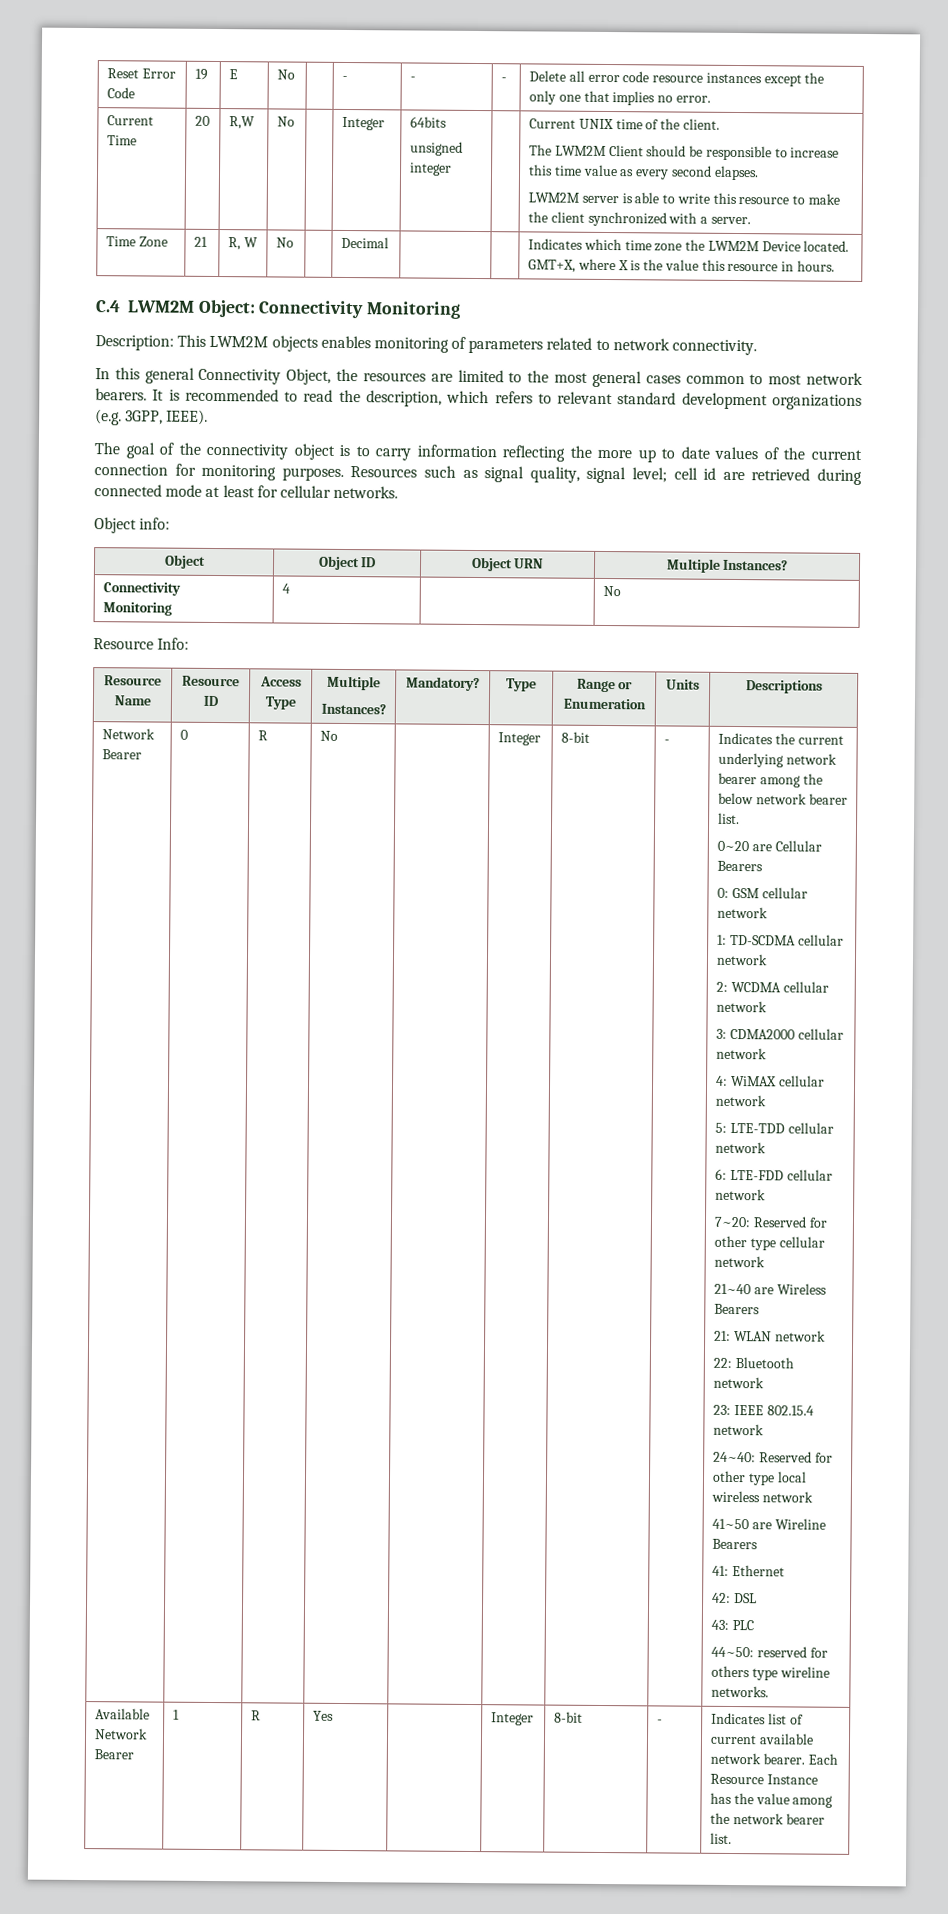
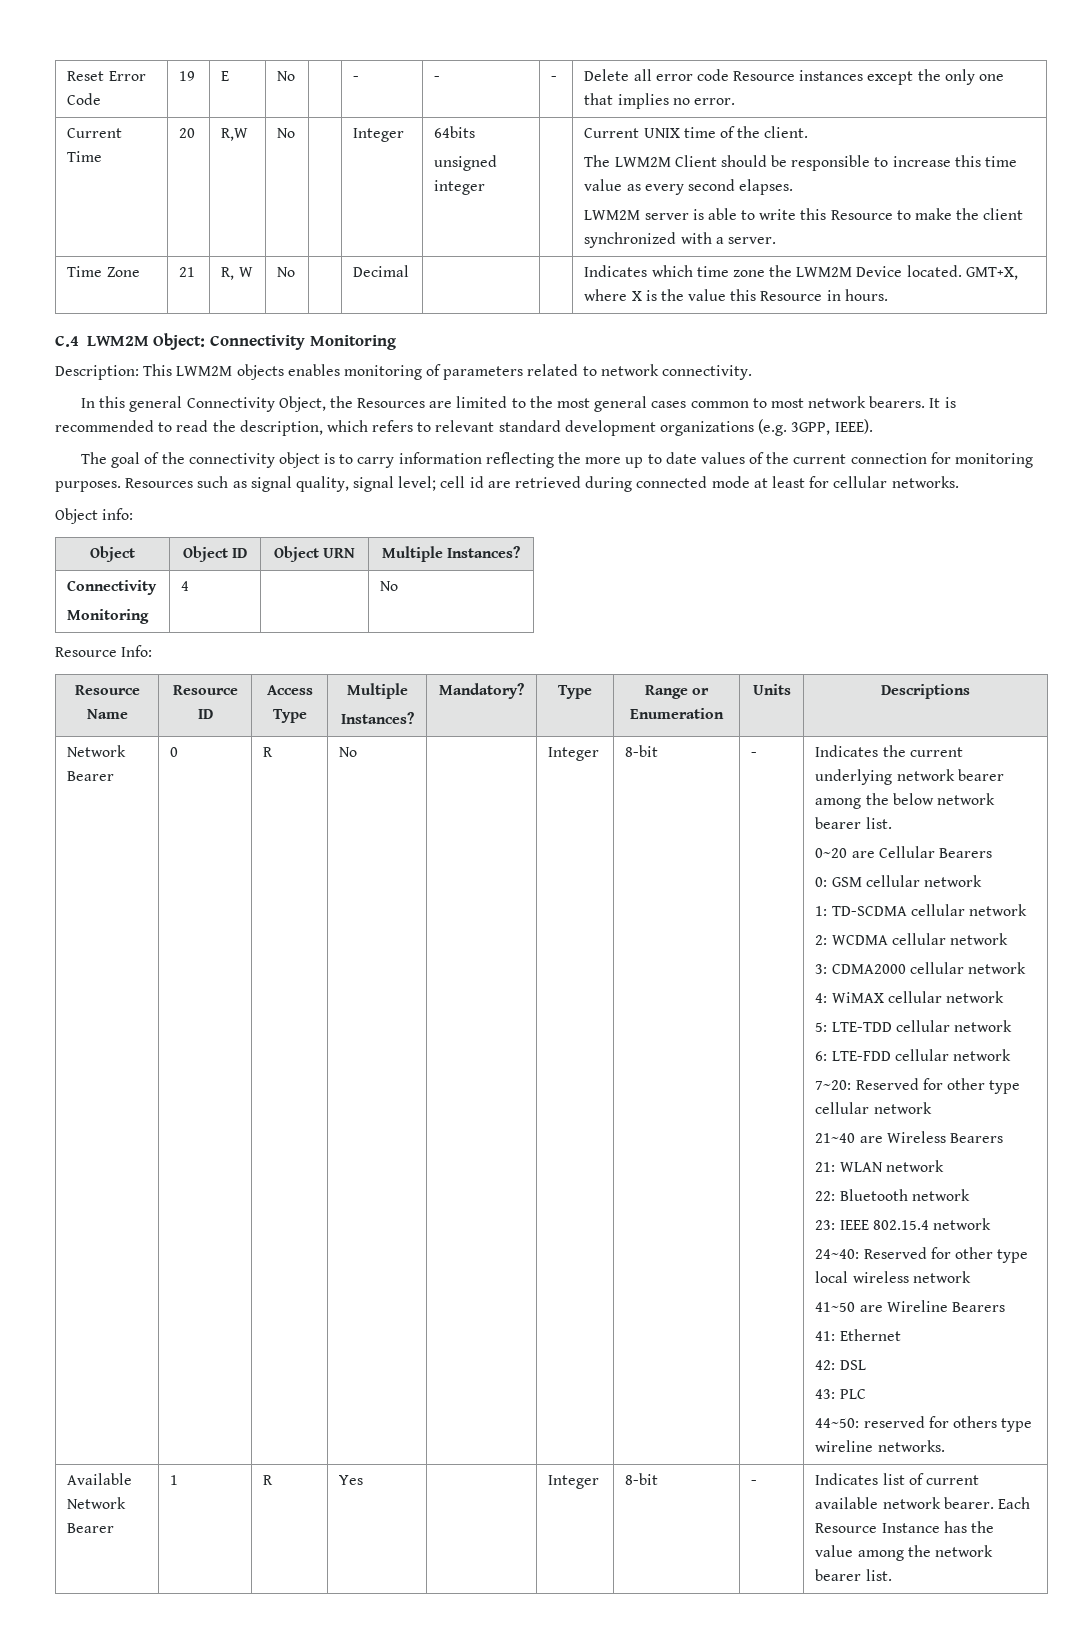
[652,75,704,83] resource -> [733,71,796,81] Resource
[738,197,790,205] resource -> [830,210,893,220] Resource
[727,263,779,272] resource -> [760,291,823,301] Resource
[362,372,426,382] resources -> [357,398,426,408] Resources

